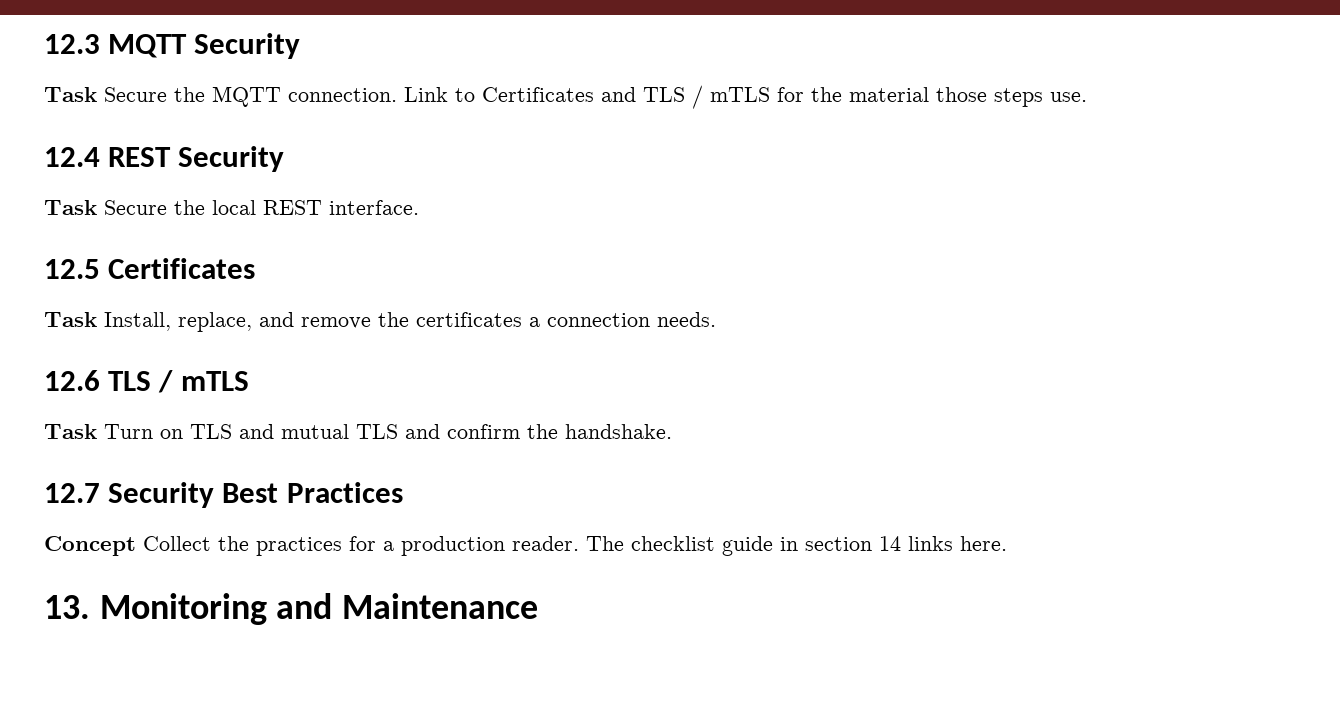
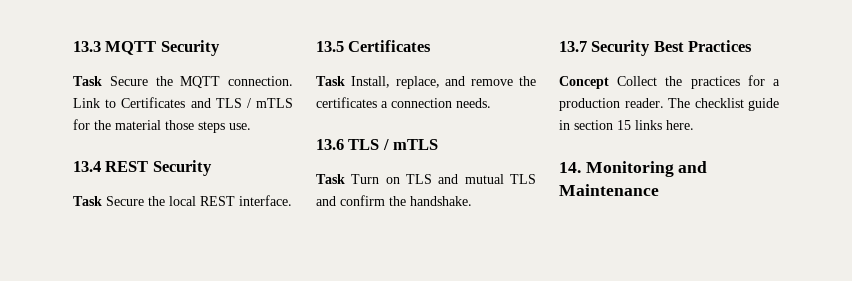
[44,34,100,54] 12.3 -> [73,41,101,52] 13.3
[44,147,100,167] 12.4 -> [73,161,101,172] 13.4
[44,259,100,279] 12.5 -> [316,41,344,52] 13.5
[44,370,100,391] 12.6 -> [316,139,344,150] 13.6
[44,483,100,503] 12.7 -> [559,41,587,52] 13.7
[879,536,901,551] 14 -> [617,120,631,130] 15
[44,595,90,619] 13. -> [559,162,581,173] 14.

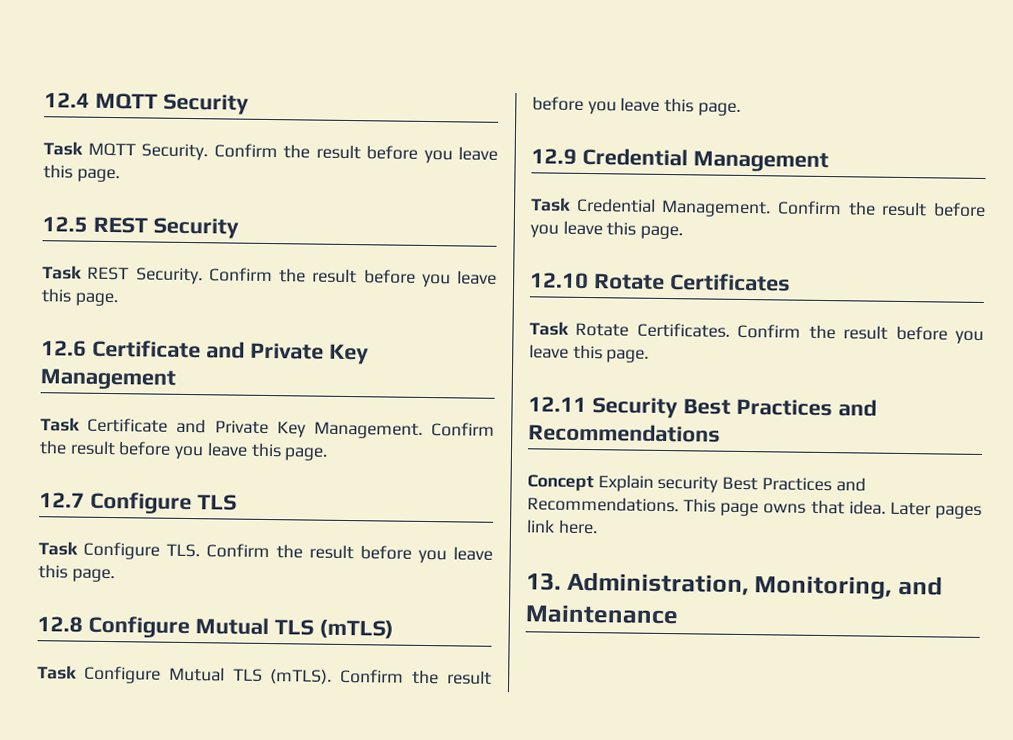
[73,41,101,52] 13.3 -> [44,92,90,108] 12.4
[109,76,293,88] [73,97,293,108] [73,119,251,133] [73,160,212,176] [73,195,292,206] [316,40,432,52] [316,76,536,89] [316,97,491,108] [316,139,439,150] [316,174,536,184] [316,195,472,206] [559,41,587,52] Secure the MQTT connection. Link to Certificates and TLS / mTLS for the material those steps use. // 13.4 REST Security // Task Secure the local REST interface. // 13.5 Certificates // Task Install, replace, and remove the certificates a connection needs. // 13.6 TLS / mTLS // Task Turn on TLS and mutual TLS and confirm the handshake. // 13.7 -> [87,142,498,164] [43,164,120,183] [42,216,239,239] [42,265,497,288] [41,288,118,307] [41,339,369,365] [40,368,176,390] [40,417,496,439] [39,440,329,461] [39,491,237,515] [38,541,493,564] [38,564,115,583] [37,615,394,639] [37,665,492,685] [532,96,741,116] [531,147,829,173] [530,197,986,218] [530,220,684,240] [530,272,791,292] [529,321,984,344] [529,344,650,363] [528,396,587,413] MQTT Security. Confirm the result before you leave this page. // 12.5 REST Security // Task REST Security. Confirm the result before you leave this page. // 12.6 Certificate and Private Key Management // Task Certificate and Private Key Management. Confirm the result before you leave this page. // 12.7 Configure TLS // Task Configure TLS. Confirm the result before you leave this page. // 12.8 Configure Mutual TLS (mTLS) // Task Configure Mutual TLS (mTLS). Confirm the result before you leave this page. // 12.9 Credential Management // Task Credential Management. Confirm the result before you leave this page. // 12.10 Rotate Certificates // Task Rotate Certificates. Confirm the result before you leave this page. // 12.11
(753, 46) none -> [837,399,877,417] [528,423,721,443] and Recommendations
[617,75,780,89] [559,98,779,111] [559,120,694,130] [559,161,674,177] Collect the practices for a production reader. The checklist guide in section 15 links here. // 14. Monitoring -> [597,474,866,493] [527,496,983,519] [526,519,598,535] [526,571,893,600] Explain security Best Practices and Recommendations. This page owns that idea. Later pages link here. // 13. Administration, Monitoring,

